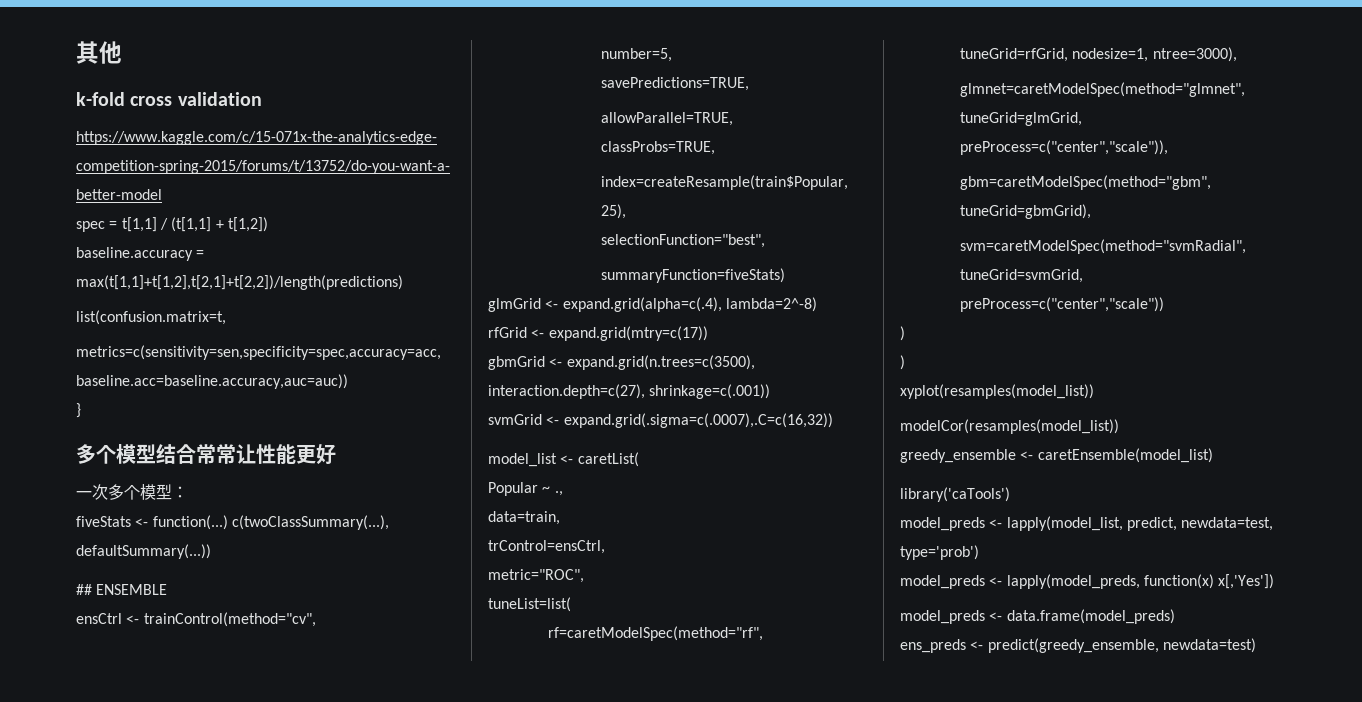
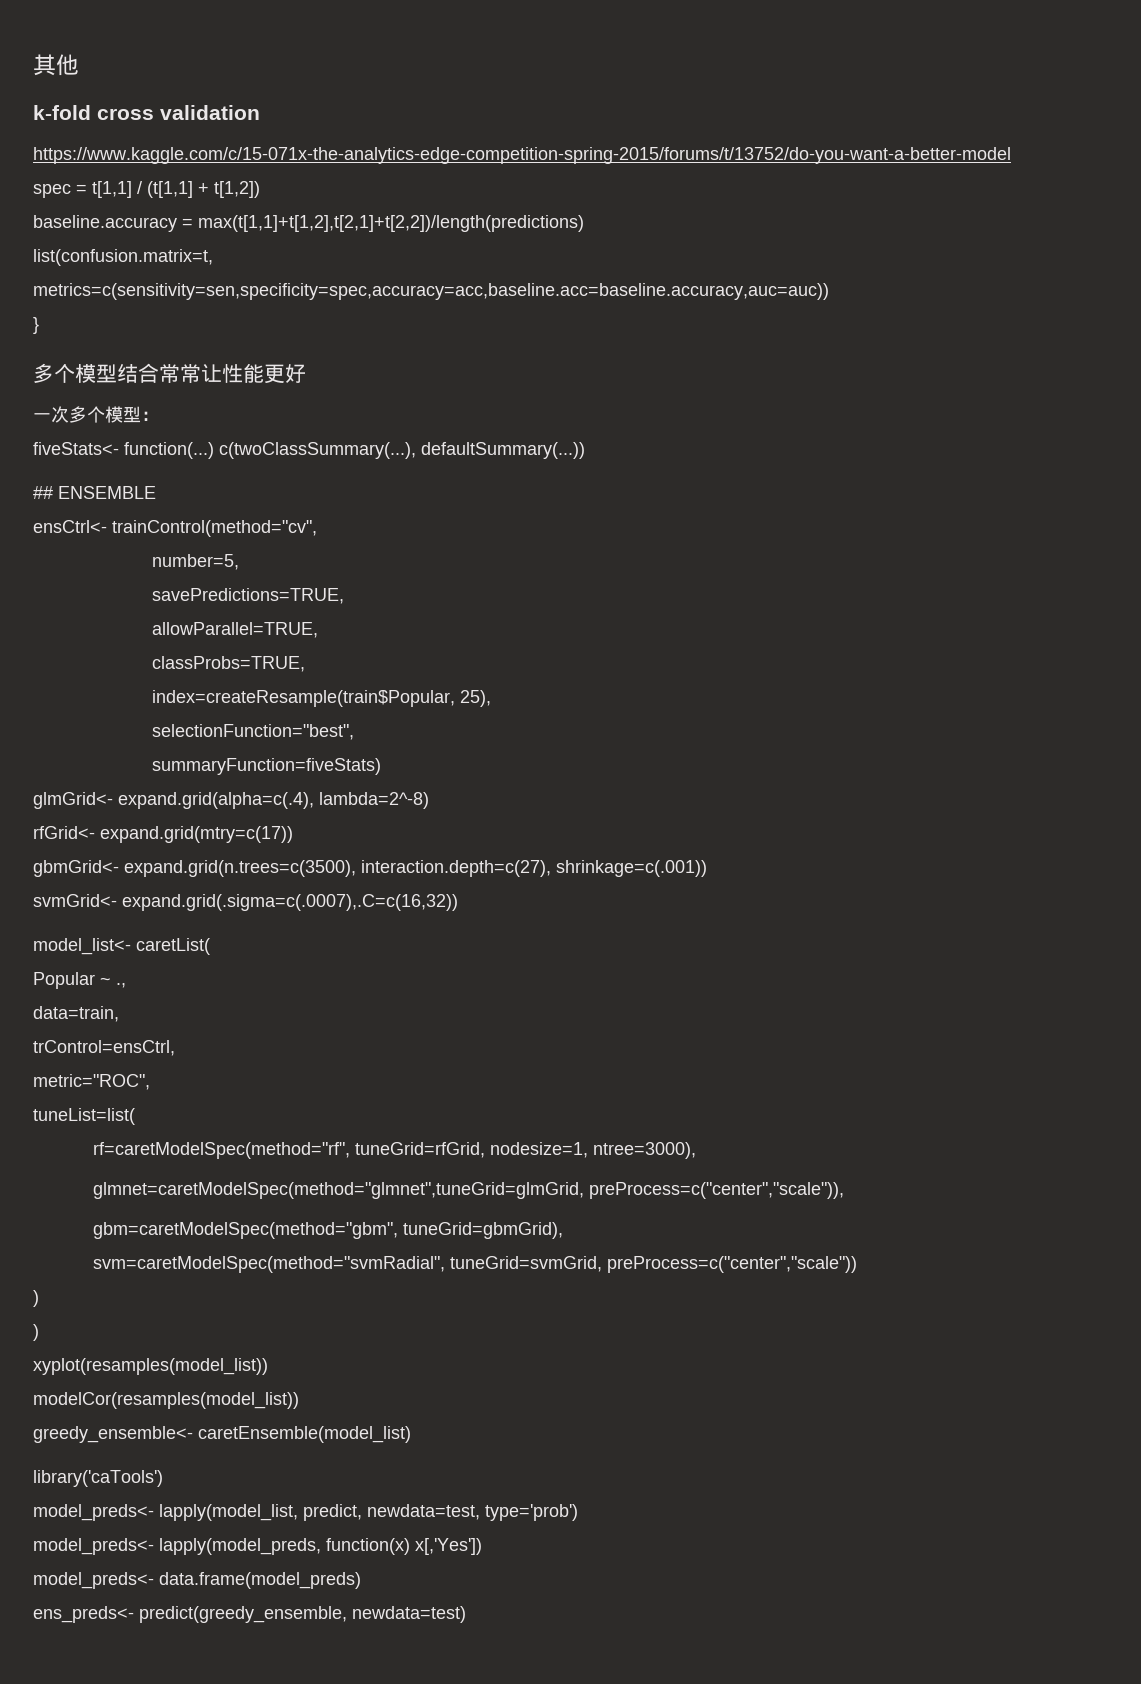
[76,516,149,527] fiveStats <- -> [33,442,119,455] fiveStats<-
[76,613,140,624] ensCtrl <- -> [33,520,107,533] ensCtrl<-
[488,298,559,312] glmGrid <- -> [33,792,113,809] glmGrid<-
[488,327,545,338] rfGrid <- -> [33,826,95,839] rfGrid<-
[488,356,563,370] gbmGrid <- -> [33,860,119,877] gbmGrid<-
[488,414,560,425] svmGrid <- -> [33,894,117,907] svmGrid<-
[488,453,574,467] model_list <- -> [33,938,131,955] model_list<-
[960,82,1246,97] [960,112,1083,126] glmnet=caretModelSpec(method="glmnet", tuneGrid=glmGrid, -> [92,1182,584,1199] glmnet=caretModelSpec(method="glmnet",tuneGrid=glmGrid,
[900,449,1034,463] greedy_ensemble <- -> [33,1426,193,1443] greedy_ensemble<-
[900,517,1003,531] model_preds <- -> [33,1504,154,1521] model_preds<-
[900,575,1003,589] model_preds <- -> [33,1538,154,1555] model_preds<-
[900,610,1003,624] model_preds <- -> [33,1572,154,1589] model_preds<-
[900,639,984,653] ens_preds <- -> [33,1606,134,1623] ens_preds<-

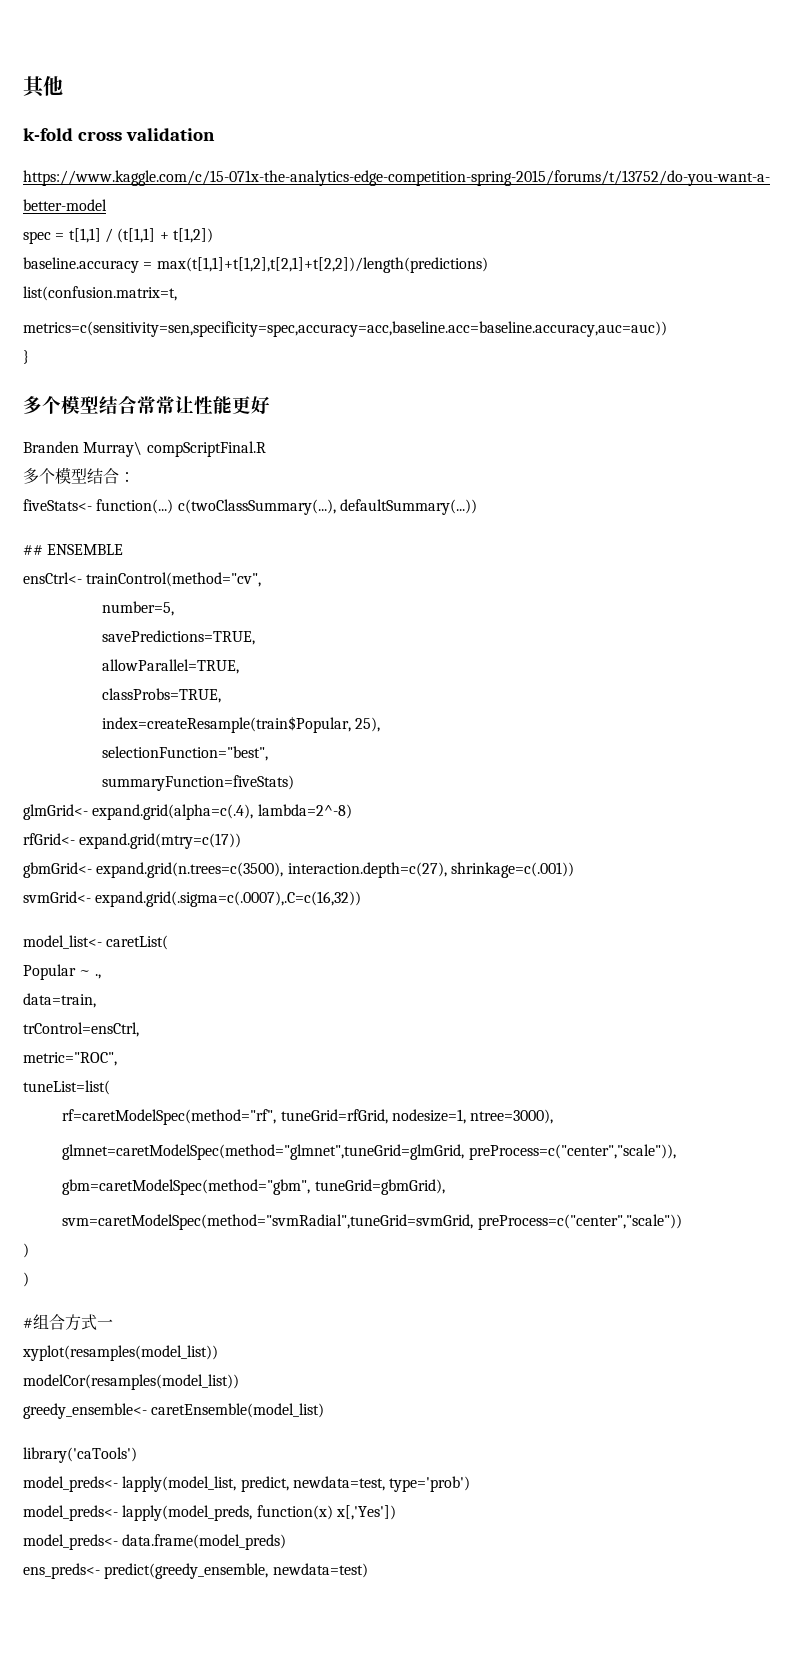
[33,406,141,423] 一次多个模型 -> [23,441,266,457] [23,467,119,484] Branden Murray\ compScriptFinal.R // 多个模型结合
[92,1256,602,1273] svm=caretModelSpec(method="svmRadial", tuneGrid=svmGrid, -> [62,1214,474,1230] svm=caretModelSpec(method="svmRadial",tuneGrid=svmGrid,
(39, 1332) none -> [23,1314,113,1331] // #组合方式一

